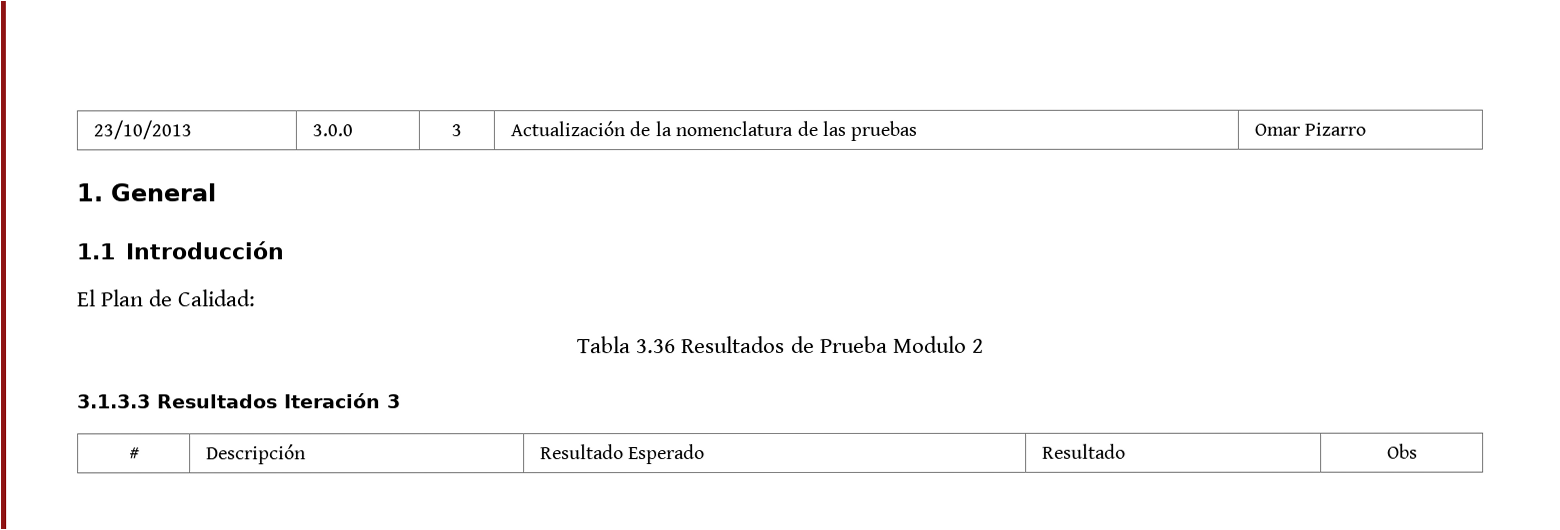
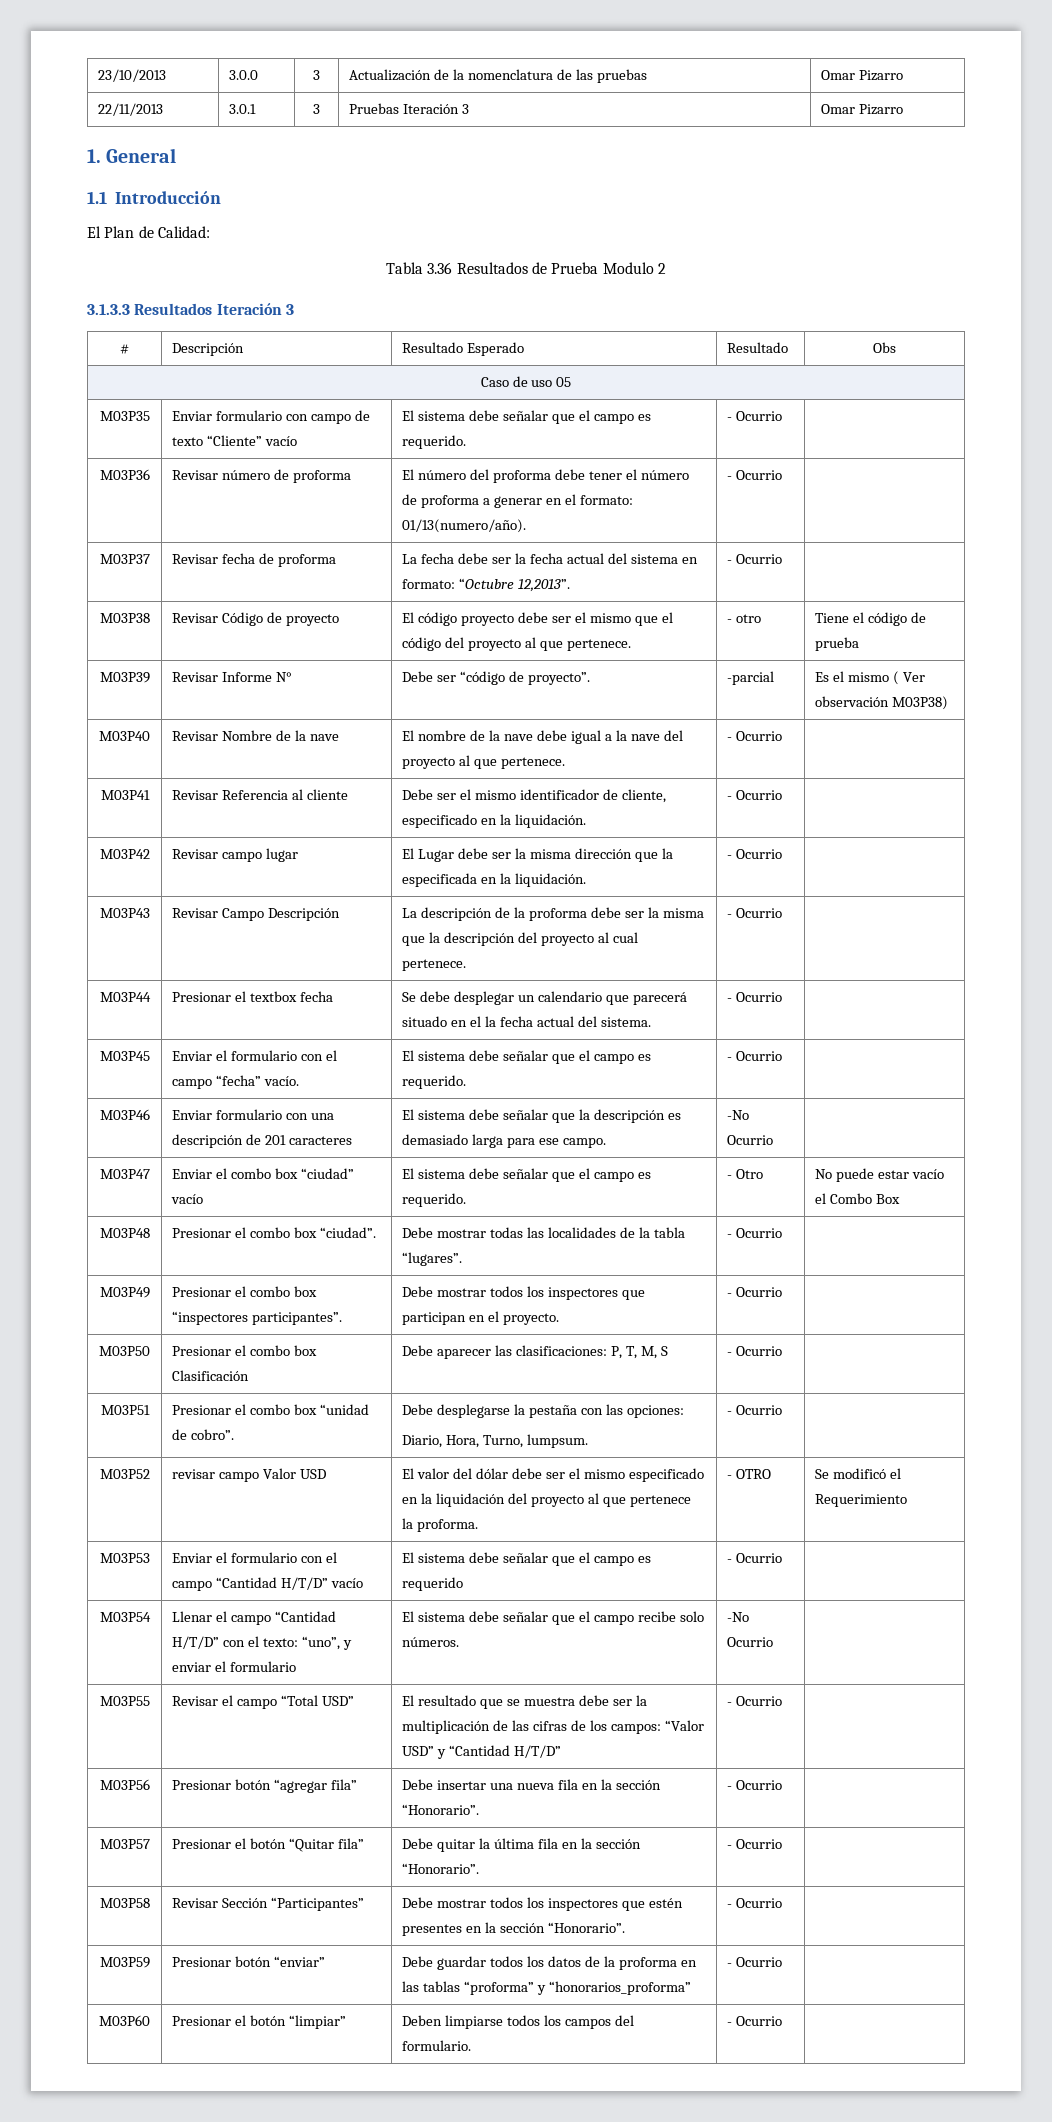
(1367, 129) none -> [98,103,164,116] [229,104,257,114] [313,104,320,114] [349,103,470,114] [821,104,904,115] // 22/11/2013 | 3.0.1 | 3 | Pruebas Iteración 3 | Omar Pizarro
(1418, 451) none -> [480,376,572,387] [99,411,150,421] [172,410,371,424] [172,435,298,446] [402,410,651,424] [402,435,467,449] [727,411,783,421] [99,469,150,480] [172,469,352,483] [402,469,689,483] [402,494,633,508] [402,519,527,533] [727,470,783,480] [99,554,150,564] [172,553,337,567] [402,553,698,564] [402,578,571,592] [727,554,783,564] [99,613,150,623] [172,612,340,626] [402,612,673,626] [402,637,631,651] [727,614,762,623] [815,612,927,626] [815,637,860,651] [99,672,150,683] [172,672,293,682] [402,671,591,685] [727,671,775,685] [815,671,926,685] [815,696,949,710] [99,731,150,741] [172,730,340,741] [402,730,683,744] [402,755,566,769] [727,731,783,741] [100,790,150,800] [172,789,349,800] [402,789,666,803] [402,814,587,828] [727,790,783,800] [99,849,150,859] [172,848,299,862] [402,848,673,862] [402,873,587,887] [727,849,783,859] [99,908,150,918] [172,908,341,921] [402,907,704,921] [402,932,638,946] [402,959,467,971] [727,908,783,918] [99,992,151,1002] [172,991,334,1002] [402,991,687,1005] [402,1016,651,1027] [727,992,783,1002] [99,1051,150,1061] [172,1050,338,1061] [172,1075,300,1089] [402,1050,651,1064] [402,1075,467,1089] [727,1051,783,1061] [99,1109,150,1120] [172,1109,335,1120] [172,1134,353,1148] [402,1109,681,1123] [402,1134,607,1148] [727,1110,750,1120] [727,1135,774,1145] [99,1169,150,1179] [172,1168,355,1179] [171,1194,204,1204] [402,1168,651,1182] [402,1193,467,1207] [727,1169,764,1179] [815,1168,945,1182] [815,1193,901,1204] [99,1228,150,1238] [172,1227,377,1238] [402,1227,685,1238] [402,1252,463,1266] [727,1228,783,1238] [99,1287,150,1298] [172,1286,318,1297] [172,1311,343,1325] [402,1286,645,1300] [402,1311,560,1325] [727,1287,783,1297] [99,1346,150,1356] [172,1345,318,1356] [172,1370,250,1381] [402,1345,668,1359] [727,1346,783,1356] [100,1405,150,1415] [172,1404,370,1415] [172,1429,235,1440] [402,1404,684,1418] [402,1434,589,1448] [727,1405,783,1415] [99,1469,150,1479] [172,1468,327,1482] [402,1468,704,1482] [402,1493,691,1507] [402,1518,479,1532] [727,1469,772,1479] [815,1468,902,1479] [815,1494,908,1507] [99,1553,150,1563] [172,1552,338,1563] [172,1577,364,1591] [402,1552,651,1566] [402,1577,464,1591] [727,1553,783,1563] [99,1612,151,1622] [172,1611,337,1625] [172,1636,352,1650] [172,1661,297,1672] [402,1611,704,1625] [402,1637,460,1647] [727,1612,750,1622] [727,1637,774,1647] [99,1696,150,1706] [172,1695,355,1709] [402,1695,647,1709] [402,1720,704,1734] [402,1745,562,1759] [727,1696,783,1706] [99,1779,150,1790] [172,1779,358,1793] [402,1779,661,1790] [402,1804,480,1815] [727,1780,783,1790] [99,1839,150,1849] [172,1838,365,1852] [402,1838,641,1852] [402,1863,480,1874] [727,1839,783,1849] [99,1898,150,1908] [172,1897,365,1911] [402,1897,683,1911] [402,1922,626,1936] [727,1898,783,1908] [99,1957,150,1968] [172,1956,326,1967] [402,1956,697,1970] [402,1981,692,1995] [727,1957,783,1967] [99,2015,150,2026] [172,2015,347,2029] [402,2015,634,2029] [402,2040,472,2051] [727,2016,783,2026] // Caso de uso 05 // M03P35 | Enviar formulario con campo de texto “Cliente” vacío | El sistema debe señalar que el campo es requerido. | - Ocurrio | // M03P36 | Revisar número de proforma | El número del proforma debe tener el número de proforma a generar en el formato: 01/13(numero/año). | - Ocurrio | // M03P37 | Revisar fecha de proforma | La fecha debe ser la fecha actual del sistema en formato: “Octubre 12,2013”. | - Ocurrio | // M03P38 | Revisar Código de proyecto | El código proyecto debe ser el mismo que el código del proyecto al que pertenece. | - otro | Tiene el código de prueba // M03P39 | Revisar Informe N° | Debe ser “código de proyecto”. | -parcial | Es el mismo ( Ver observación M03P38) // M03P40 | Revisar Nombre de la nave | El nombre de la nave debe igual a la nave del proyecto al que pertenece. | - Ocurrio | // M03P41 | Revisar Referencia al cliente | Debe ser el mismo identificador de cliente, especificado en la liquidación. | - Ocurrio | // M03P42 | Revisar campo lugar | El Lugar debe ser la misma dirección que la especificada en la liquidación. | - Ocurrio | // M03P43 | Revisar Campo Descripción | La descripción de la proforma debe ser la misma que la descripción del proyecto al cual pertenece. | - Ocurrio | // M03P44 | Presionar el textbox fecha | Se debe desplegar un calendario que parecerá situado en el la fecha actual del sistema. | - Ocurrio | // M03P45 | Enviar el formulario con el campo “fecha” vacío. | El sistema debe señalar que el campo es requerido. | - Ocurrio | // M03P46 | Enviar formulario con una descripción de 201 caracteres | El sistema debe señalar que la descripción es demasiado larga para ese campo. | -No Ocurrio | // M03P47 | Enviar el combo box “ciudad” vacío | El sistema debe señalar que el campo es requerido. | - Otro | No puede estar vacío el Combo Box // M03P48 | Presionar el combo box “ciudad”. | Debe mostrar todas las localidades de la tabla “lugares”. | - Ocurrio | // M03P49 | Presionar el combo box “inspectores participantes”. | Debe mostrar todos los inspectores que participan en el proyecto. | - Ocurrio | // M03P50 | Presionar el combo box Clasificación | Debe aparecer las clasificaciones: P, T, M, S | - Ocurrio | // M03P51 | Presionar el combo box “unidad de cobro”. | Debe desplegarse la pestaña con las opciones: // Diario, Hora, Turno, lumpsum. | - Ocurrio | // M03P52 | revisar campo Valor USD | El valor del dólar debe ser el mismo especificado en la liquidación del proyecto al que pertenece la proforma. | - OTRO | Se modificó el Requerimiento // M03P53 | Enviar el formulario con el campo “Cantidad H/T/D” vacío | El sistema debe señalar que el campo es requerido | - Ocurrio | // M03P54 | Llenar el campo “Cantidad H/T/D” con el texto: “uno”, y enviar el formulario | El sistema debe señalar que el campo recibe solo números. | -No Ocurrio | // M03P55 | Revisar el campo “Total USD” | El resultado que se muestra debe ser la multiplicación de las cifras de los campos: “Valor USD” y “Cantidad H/T/D” | - Ocurrio | // M03P56 | Presionar botón “agregar fila” | Debe insertar una nueva fila en la sección “Honorario”. | - Ocurrio | // M03P57 | Presionar el botón “Quitar fila” | Debe quitar la última fila en la sección “Honorario”. | - Ocurrio | // M03P58 | Revisar Sección “Participantes” | Debe mostrar todos los inspectores que estén presentes en la sección “Honorario”. | - Ocurrio | // M03P59 | Presionar botón “enviar” | Debe guardar todos los datos de la proforma en las tablas “proforma” y “honorarios_proforma” | - Ocurrio | // M03P60 | Presionar el botón “limpiar” | Deben limpiarse todos los campos del formulario. | - Ocurrio |

